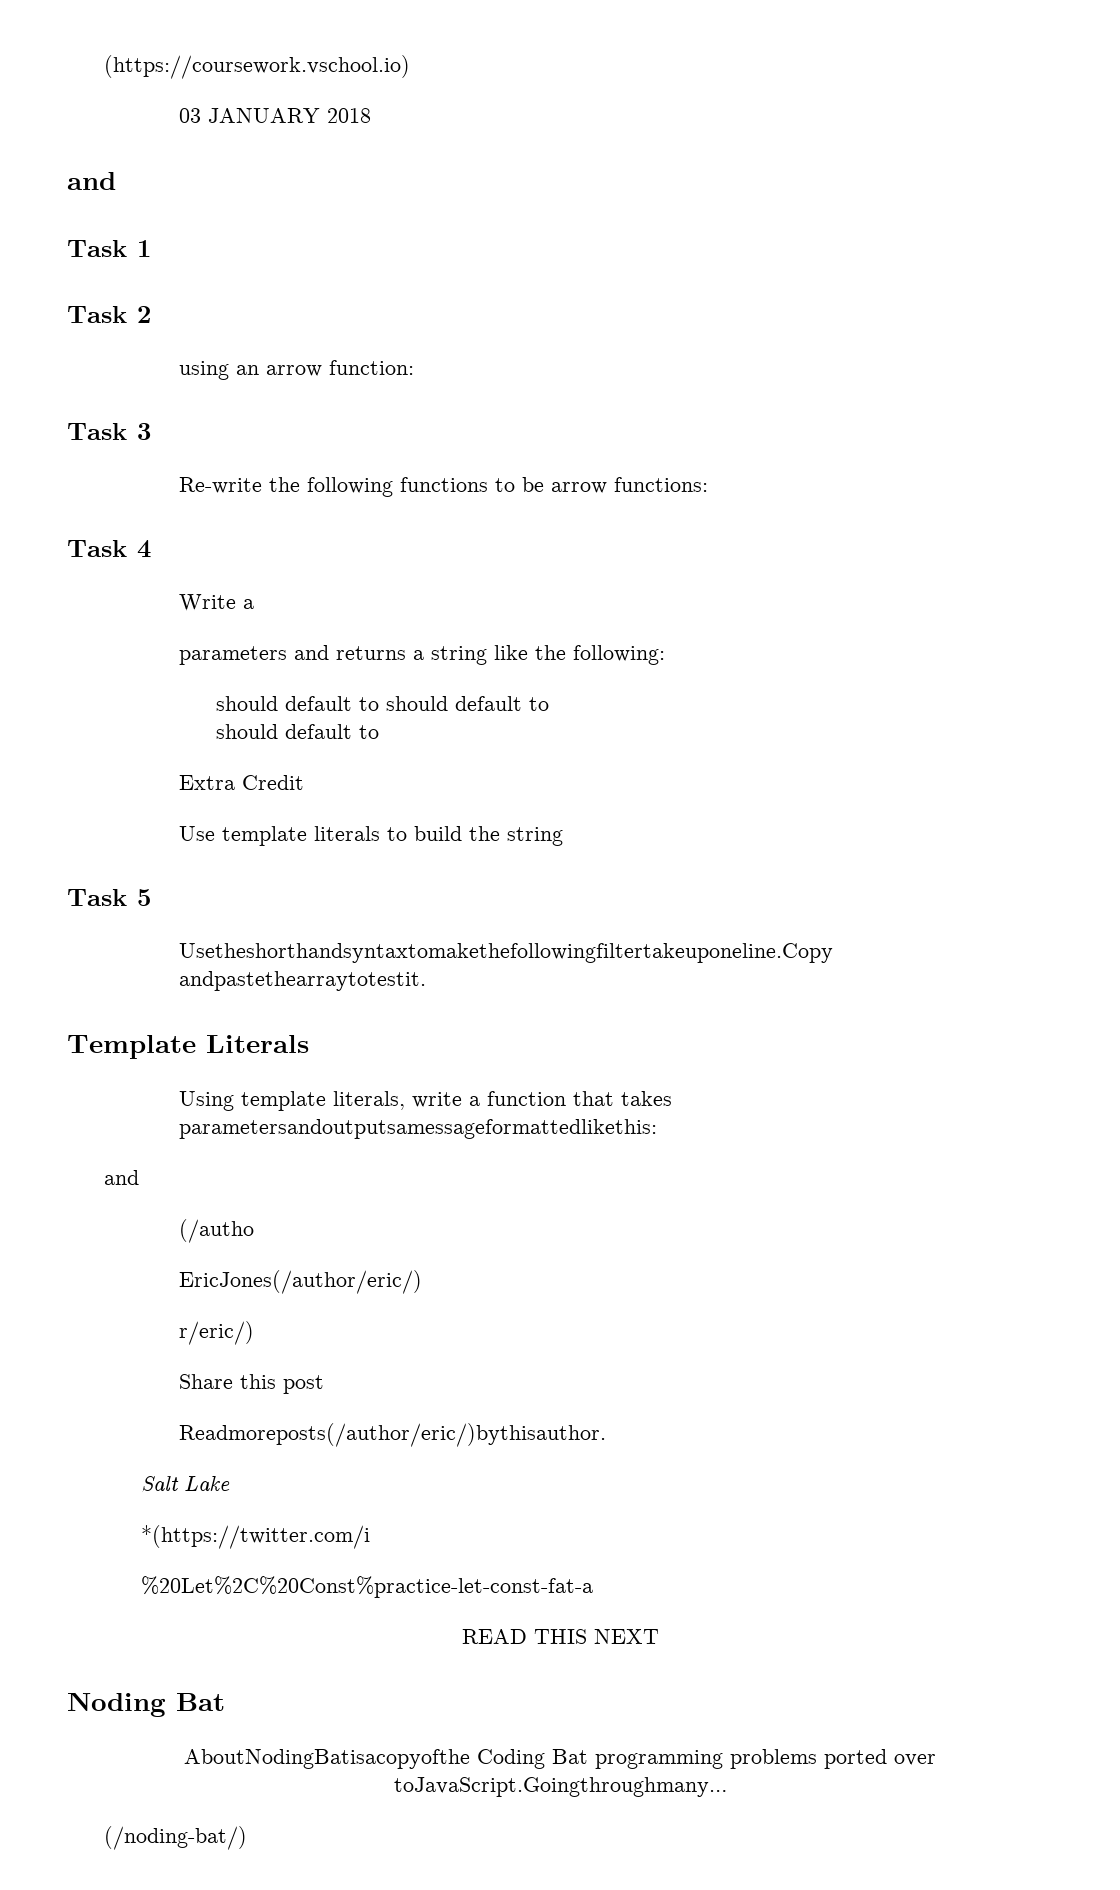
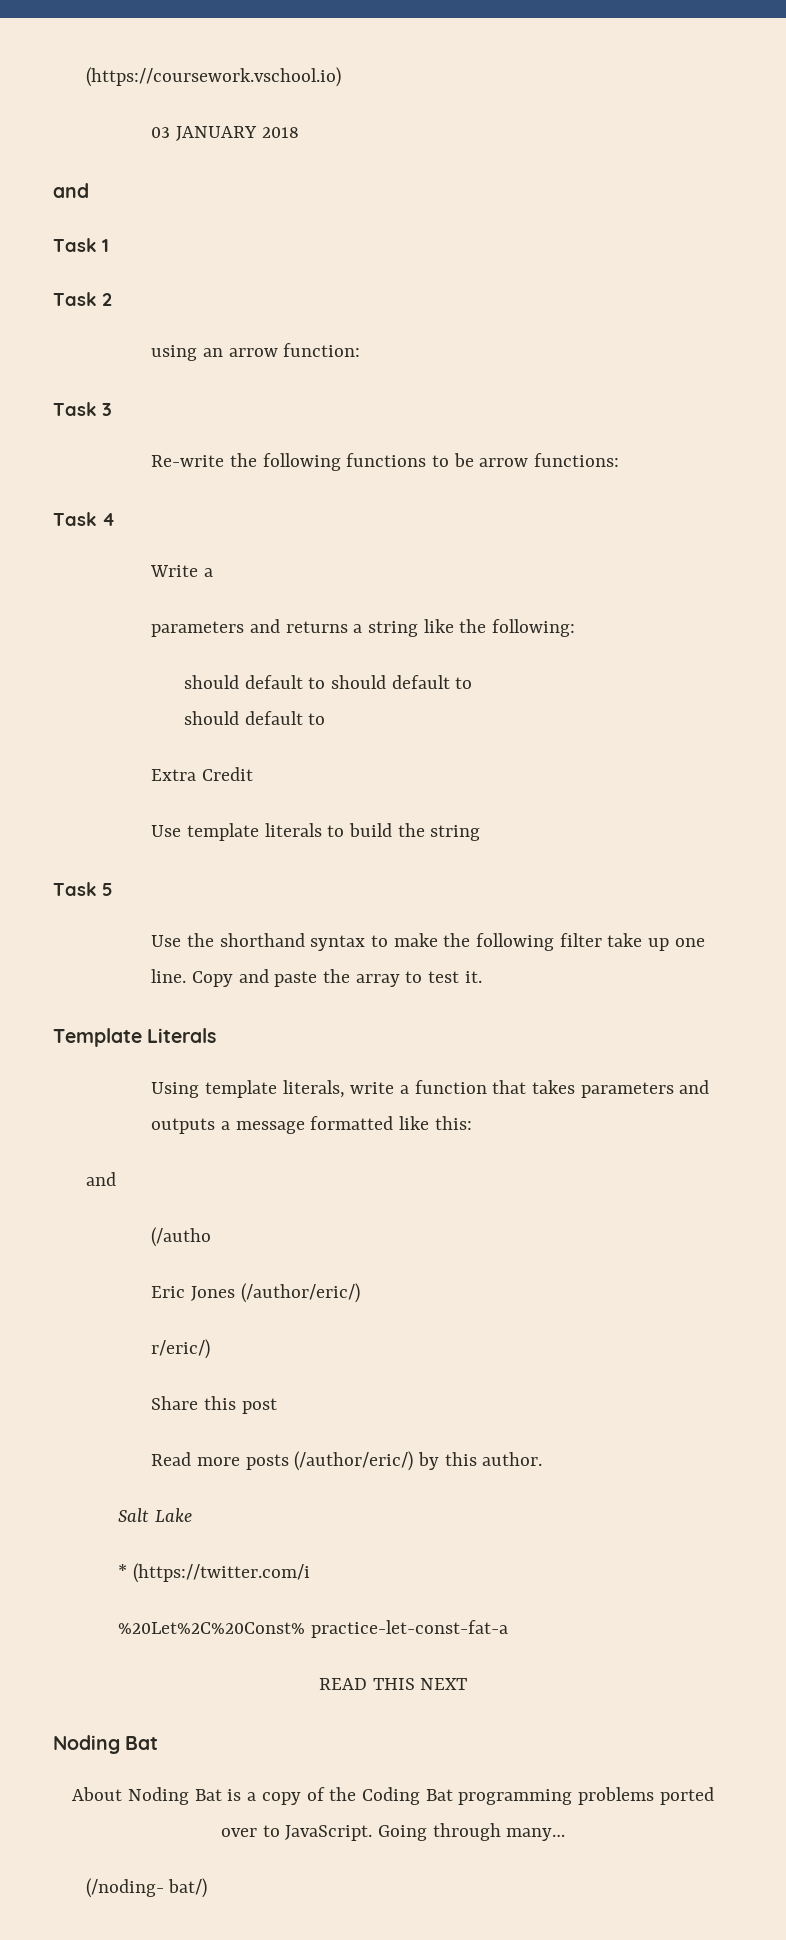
[178,943,833,963] [178,971,426,991] Usetheshorthandsyntaxtomakethefollowingfiltertakeuponeline.Copy andpastethearraytotestit. -> [151,933,705,951] [151,969,482,987] Use the shorthand syntax to make the following filter take up one line. Copy and paste the array to test it.
[178,1119,657,1139] parametersandoutputsamessageformattedlikethis: -> [580,1080,710,1098] [151,1116,472,1134] parameters and outputs a message formatted like this:
[178,1270,422,1294] EricJones(/author/eric/) -> [151,1283,360,1303] Eric Jones (/author/eric/)
[178,1423,606,1447] [141,1476,231,1493] [141,1525,371,1549] [141,1576,594,1598] Readmoreposts(/author/eric/)bythisauthor. // Salt Lake // *(https://twitter.com/i // %20Let%2C%20Const%practice-let-const-fat-a -> [151,1451,543,1471] [118,1508,193,1522] [118,1563,311,1583] [118,1620,509,1638] Read more posts (/author/eric/) by this author. // Salt Lake // * (https://twitter.com/i // %20Let%2C%20Const% practice-let-const-fat-a
[184,1749,470,1769] AboutNodingBatisacopyofthe -> [72,1787,357,1805] About Noding Bat is a copy of the
[393,1777,727,1797] [104,1826,248,1850] toJavaScript.Goingthroughmany… // (/noding-bat/) -> [262,1823,566,1841] [85,1878,208,1898] to JavaScript. Going through many… // (/noding- bat/)

